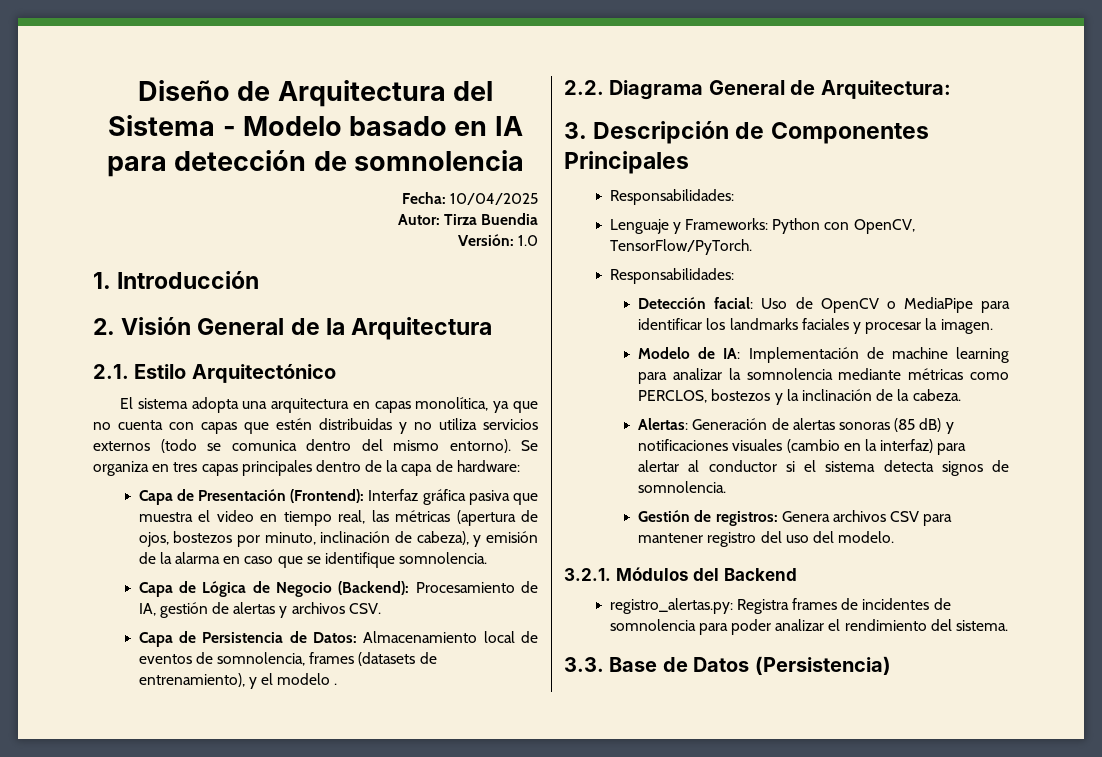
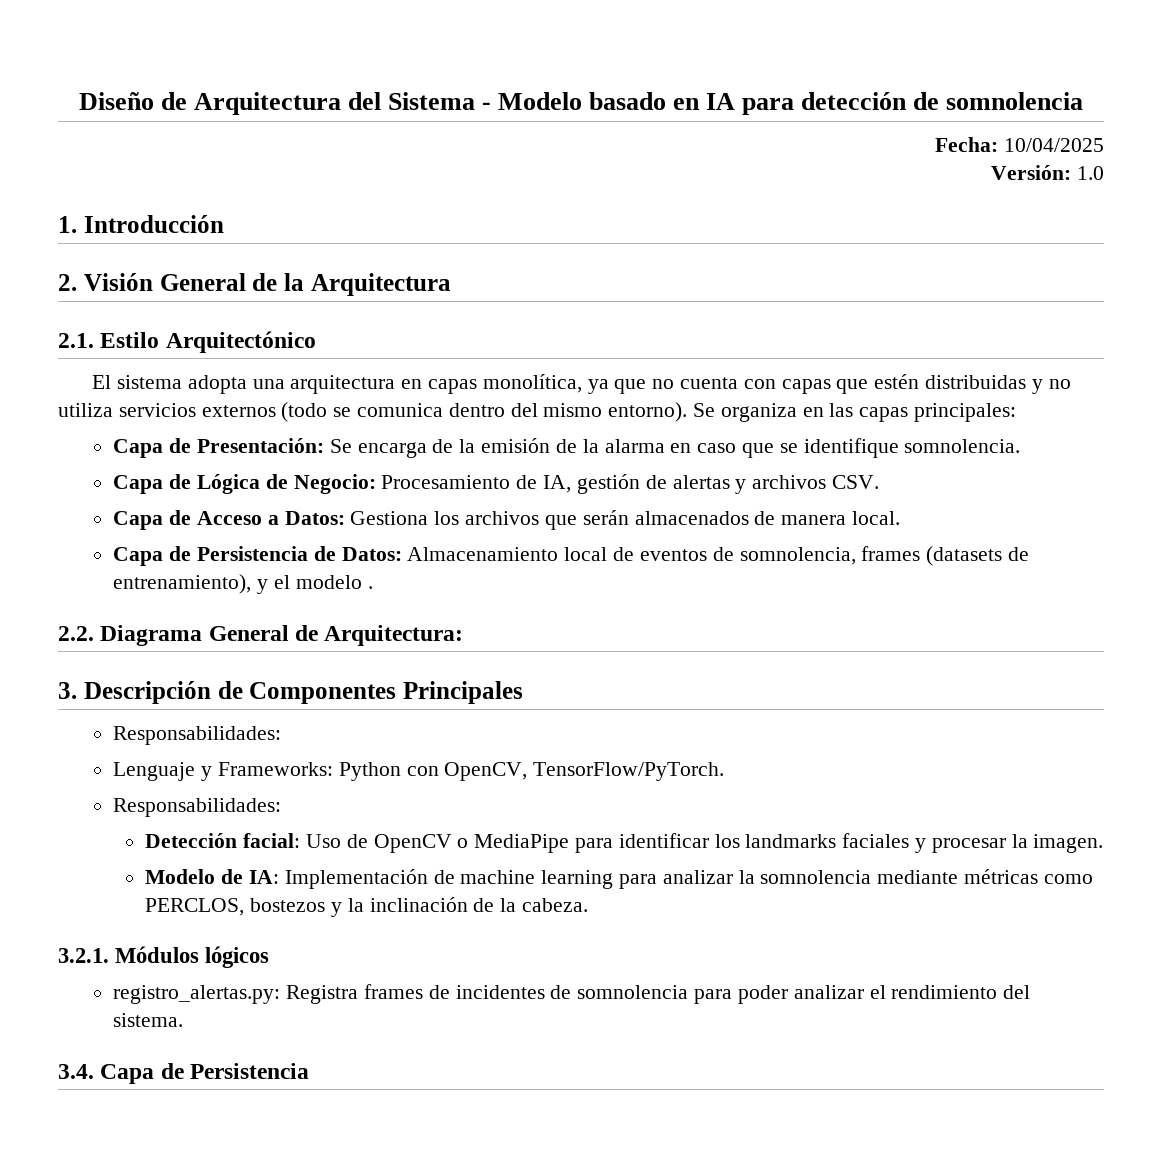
[397,213,538,225] // Autor: Tirza Buendia -> (1104, 145) none
[173,460,520,476] [138,489,538,505] [138,510,538,526] [138,531,482,547] tres capas principales dentro de la capa de hardware: // Capa de Presentación (Frontend): Interfaz gráfica pasiva que muestra el video en tiempo real, las métricas (apertura de ojos, bostezos por minuto, inclinación de cabeza), y -> [829,403,1017,422] [113,438,476,458] las capas principales: // Capa de Presentación: Se encarga de la
[275,581,410,597] Negocio (Backend): -> [293,474,376,494] Negocio:
(381, 608) none -> [113,510,900,530] // Capa de Acceso a Datos: Gestiona los archivos que serán almacenados de manera local.
[638,418,954,434] [638,439,967,455] [638,460,1009,476] [638,481,727,493] [638,510,953,526] [638,531,895,547] // Alertas: Generación de alertas sonoras (85 dB) y notificaciones visuales (cambio en la interfaz) para alertar al conductor si el sistema detecta signos de somnolencia. // Gestión de registros: Genera archivos CSV para mantener registro del uso del modelo. -> (588, 905) none
[693,568,797,581] del Backend -> [205,946,270,968] lógicos
[564,656,891,675] 3.3. Base de Datos (Persistencia) -> [58,1063,310,1084] 3.4. Capa de Persistencia

